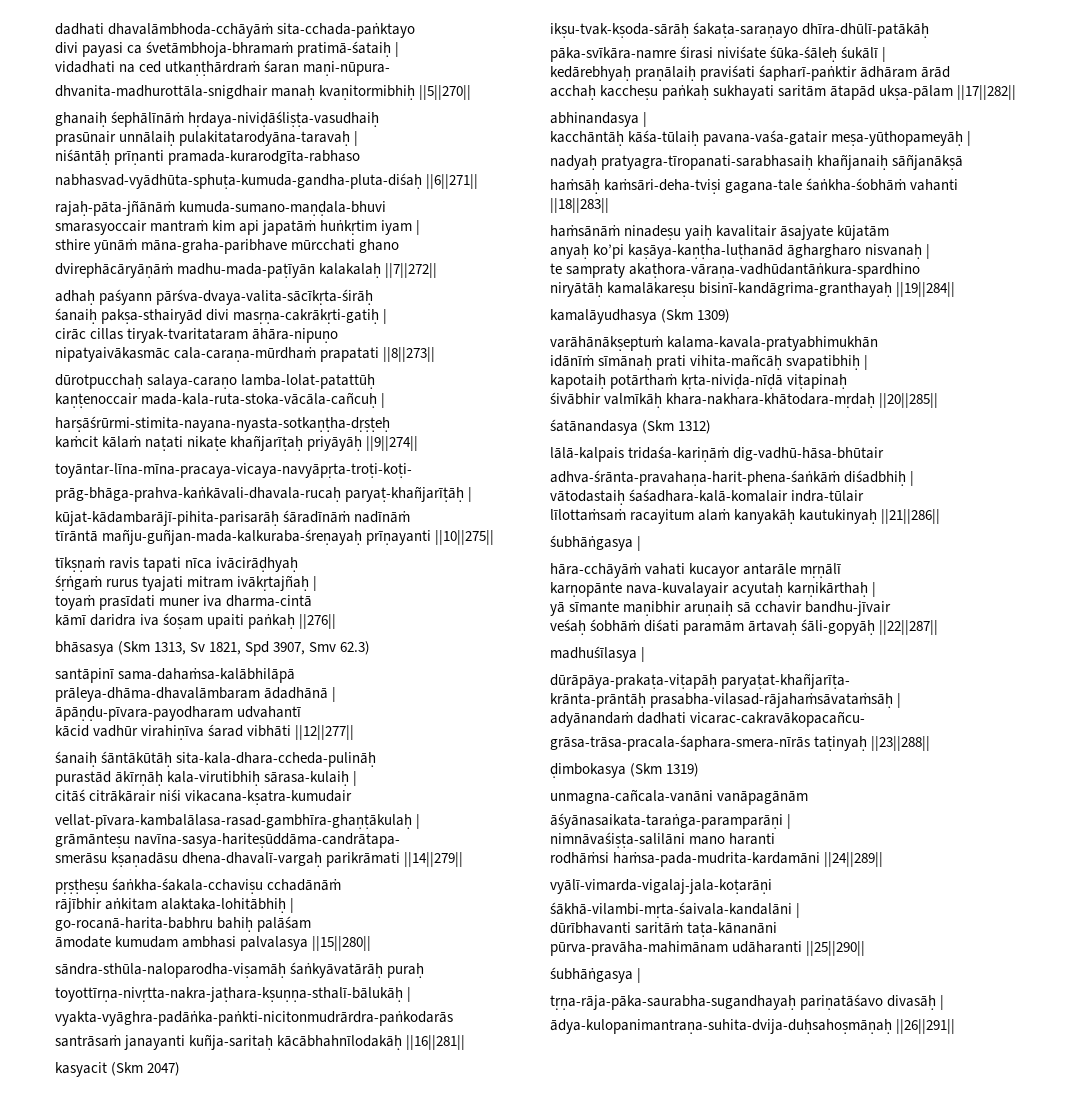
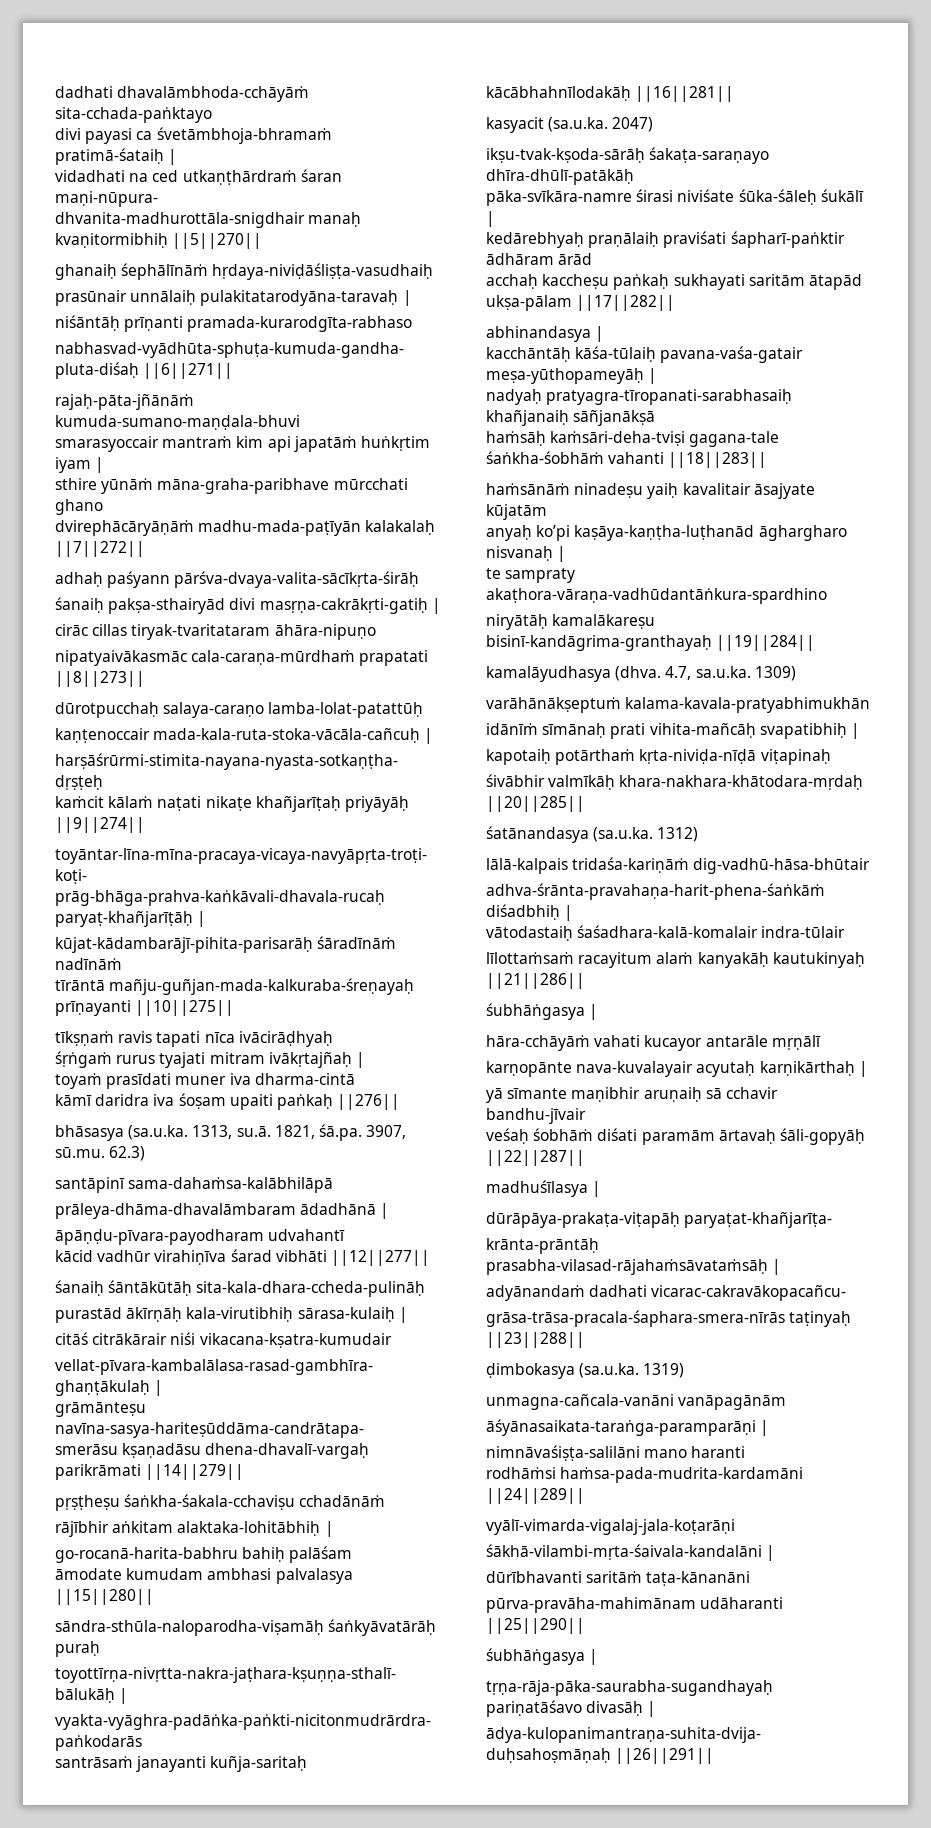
[118,641,337,656] (Skm 1313, Sv 1821, Spd 3907, Smv -> [128,1124,407,1141] [55,1147,105,1158] (sa.u.ka. 1313, su.ā. 1821, śā.pa. 3907, sū.mu.
[111,1062,144,1076] (Skm -> [548,117,609,132] (sa.u.ka.
[661,309,694,323] (Skm -> [615,666,751,681] (dhva. 4.7, sa.u.ka.
[642,420,675,434] (Skm -> [593,827,654,842] (sa.u.ka.
[630,763,663,777] (Skm -> [579,1363,640,1378] (sa.u.ka.

